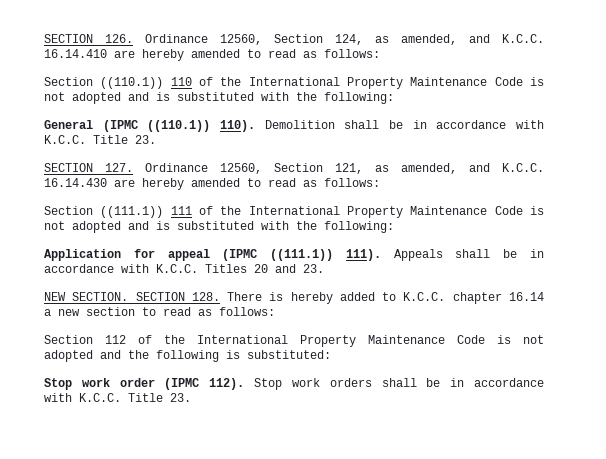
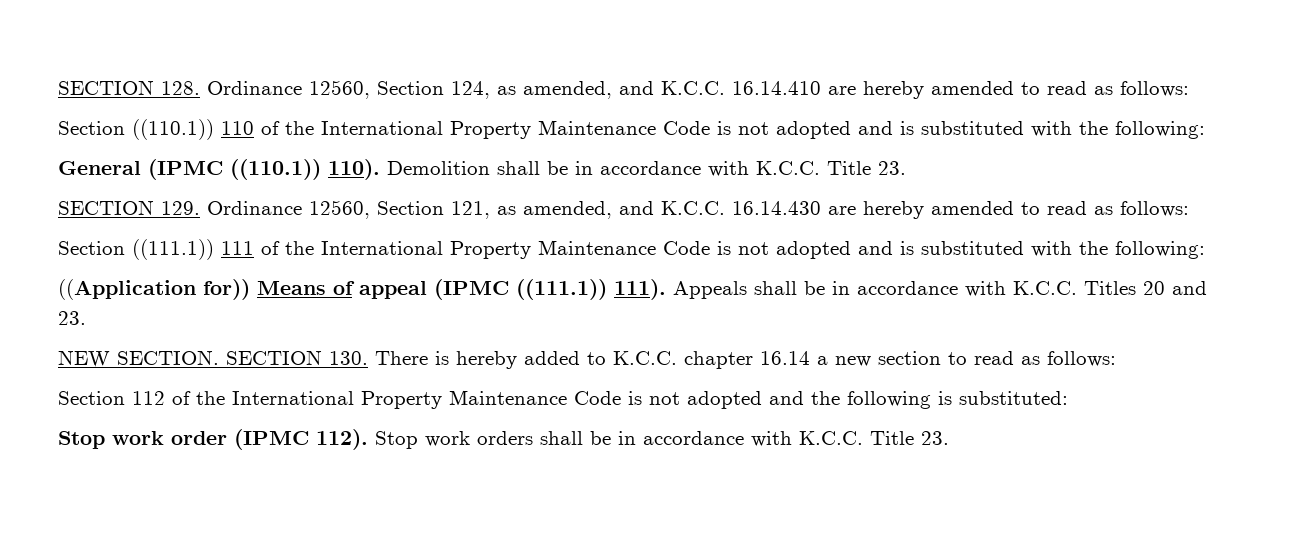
[44,34,133,43] SECTION 126. -> [58,80,200,95] SECTION 128.
[105,163,133,172] 127. -> [161,201,200,215] 129.
[44,249,155,261] Application for -> [58,279,355,300] ((Application for)) Means of
[191,292,220,301] 128. -> [329,351,368,365] 130.

